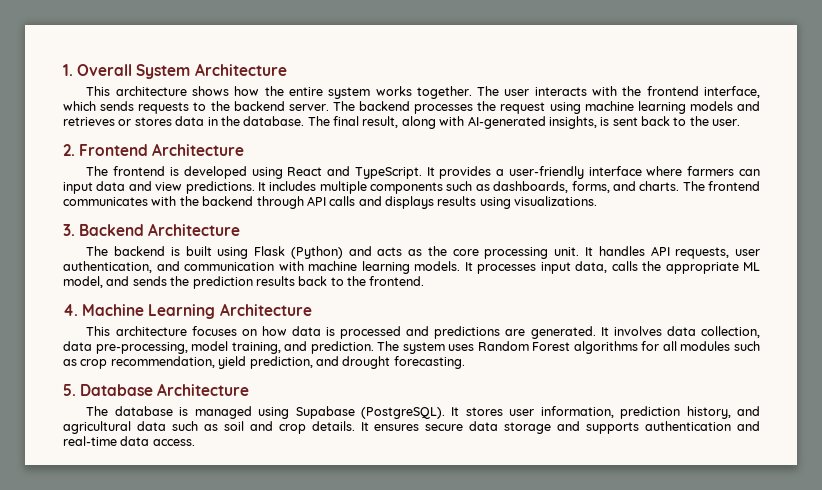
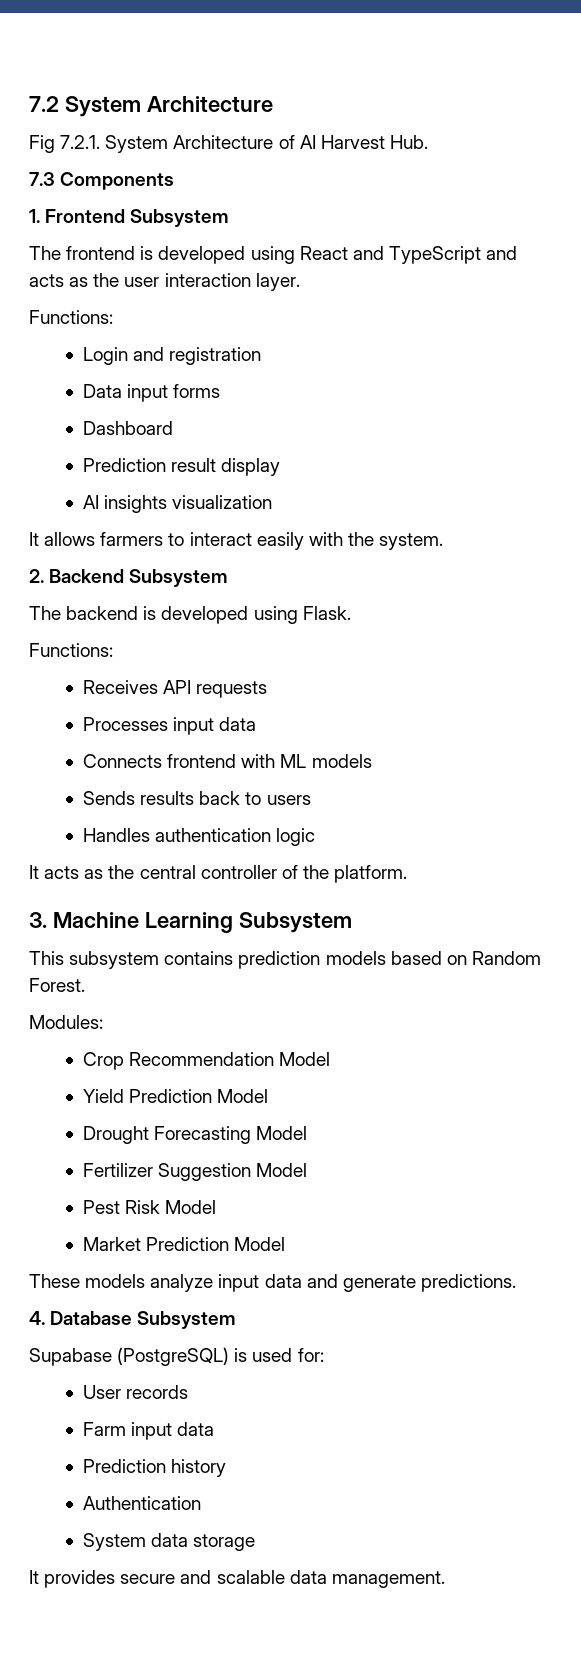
[63,64,133,76] 1. Overall -> [29,96,59,112] 7.2
[86,86,760,99] [63,101,760,114] [63,116,741,129] [63,143,245,156] This architecture shows how the entire system works together. The user interacts with the frontend interface, which sends requests to the backend server. The backend processes the request using machine learning models and retrieves or stores data in the database. The final result, along with AI-generated insights, is sent back to the user. // 2. Frontend Architecture -> [29,135,428,153] [29,172,175,190] [29,209,230,227] Fig 7.2.1. System Architecture of AI Harvest Hub. // 7.3 Components // 1. Frontend Subsystem
[354,166,760,179] [63,181,760,194] [63,196,598,209] [63,223,241,236] [86,246,761,259] [63,261,760,274] [63,276,425,289] [63,303,312,319] [86,326,760,339] [63,341,760,354] [63,356,465,369] [63,383,250,396] [86,406,760,419] [63,421,760,434] [63,436,195,446] TypeScript. It provides a user-friendly interface where farmers can input data and view predictions. It includes multiple components such as dashboards, forms, and charts. The frontend communicates with the backend through API calls and displays results using visualizations. // 3. Backend Architecture // The backend is built using Flask (Python) and acts as the core processing unit. It handles API requests, user authentication, and communication with machine learning models. It processes input data, calls the appropriate ML model, and sends the prediction results back to the frontend. // 4. Machine Learning Architecture // This architecture focuses on how data is processed and predictions are generated. It involves data collection, data pre-processing, model training, and prediction. The system uses Random Forest algorithms for all modules such as crop recommendation, yield prediction, and drought forecasting. // 5. Database Architecture // The database is managed using Supabase (PostgreSQL). It stores user information, prediction history, and agricultural data such as soil and crop details. It ensures secure data storage and supports authentication and real-time data access. -> [388,246,518,264] [29,273,300,291] [29,310,113,324] [82,347,262,365] [82,384,221,402] [82,421,173,435] [82,458,281,476] [82,495,273,513] [29,532,444,550] [29,569,229,587] [29,606,351,624] [29,643,113,657] [82,680,268,698] [82,717,257,735] [82,754,372,768] [82,791,311,805] [82,828,316,846] [29,865,408,883] [29,912,352,933] [29,951,541,969] [29,978,85,992] [29,1015,103,1029] [82,1052,331,1070] [82,1089,269,1103] [82,1126,308,1144] [82,1163,308,1181] [82,1200,217,1214] [82,1237,286,1251] [29,1274,516,1292] [29,1311,237,1329] [29,1347,324,1366] [82,1385,189,1399] [82,1422,215,1440] [82,1459,227,1477] [82,1496,201,1510] [82,1533,256,1551] [29,1570,445,1588] TypeScript and acts as the user interaction layer. // Functions: // Login and registration // Data input forms // Dashboard // Prediction result display // AI insights visualization // It allows farmers to interact easily with the system. // 2. Backend Subsystem // The backend is developed using Flask. // Functions: // Receives API requests // Processes input data // Connects frontend with ML models // Sends results back to users // Handles authentication logic // It acts as the central controller of the platform. // 3. Machine Learning Subsystem // This subsystem contains prediction models based on Random Forest. // Modules: // Crop Recommendation Model // Yield Prediction Model // Drought Forecasting Model // Fertilizer Suggestion Model // Pest Risk Model // Market Prediction Model // These models analyze input data and generate predictions. // 4. Database Subsystem // Supabase (PostgreSQL) is used for: // User records // Farm input data // Prediction history // Authentication // System data storage // It provides secure and scalable data management.

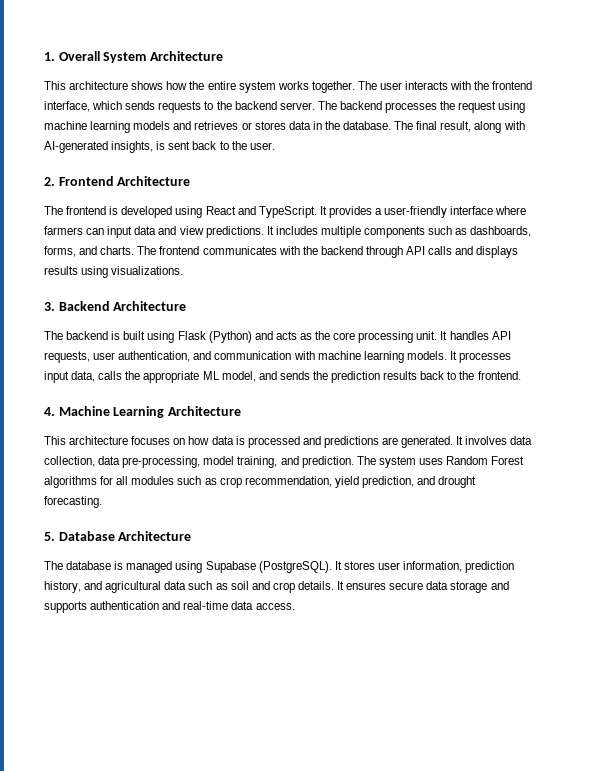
[29,96,59,112] 7.2 -> [44,51,100,61] 1. Overall
[29,135,428,153] [29,172,175,190] [29,209,230,227] Fig 7.2.1. System Architecture of AI Harvest Hub. // 7.3 Components // 1. Frontend Subsystem -> [44,81,533,93] [44,101,526,113] [44,121,525,133] [44,141,275,153] [44,176,191,186] This architecture shows how the entire system works together. The user interacts with the frontend interface, which sends requests to the backend server. The backend processes the request using machine learning models and retrieves or stores data in the database. The final result, along with AI-generated insights, is sent back to the user. // 2. Frontend Architecture
[388,246,518,264] [29,273,300,291] [29,310,113,324] [82,347,262,365] [82,384,221,402] [82,421,173,435] [82,458,281,476] [82,495,273,513] [29,532,444,550] [29,569,229,587] [29,606,351,624] [29,643,113,657] [82,680,268,698] [82,717,257,735] [82,754,372,768] [82,791,311,805] [82,828,316,846] [29,865,408,883] [29,912,47,928] TypeScript and acts as the user interaction layer. // Functions: // Login and registration // Data input forms // Dashboard // Prediction result display // AI insights visualization // It allows farmers to interact easily with the system. // 2. Backend Subsystem // The backend is developed using Flask. // Functions: // Receives API requests // Processes input data // Connects frontend with ML models // Sends results back to users // Handles authentication logic // It acts as the central controller of the platform. // 3. -> [258,206,527,218] [44,226,532,238] [44,246,519,258] [44,266,184,278] [44,301,187,311] [44,331,511,343] [44,351,512,363] [44,371,521,383] [44,407,55,416] TypeScript. It provides a user-friendly interface where farmers can input data and view predictions. It includes multiple components such as dashboards, forms, and charts. The frontend communicates with the backend through API calls and displays results using visualizations. // 3. Backend Architecture // The backend is built using Flask (Python) and acts as the core processing unit. It handles API requests, user authentication, and communication with machine learning models. It processes input data, calls the appropriate ML model, and sends the prediction results back to the frontend. // 4.
[238,912,352,933] [29,951,541,969] [29,978,85,992] [29,1015,103,1029] [82,1052,331,1070] [82,1089,269,1103] [82,1126,308,1144] [82,1163,308,1181] [82,1200,217,1214] [82,1237,286,1251] [29,1274,516,1292] [29,1311,237,1329] [29,1347,324,1366] [82,1385,189,1399] [82,1422,215,1440] [82,1459,227,1477] [82,1496,201,1510] [82,1533,256,1551] [29,1570,445,1588] Subsystem // This subsystem contains prediction models based on Random Forest. // Modules: // Crop Recommendation Model // Yield Prediction Model // Drought Forecasting Model // Fertilizer Suggestion Model // Pest Risk Model // Market Prediction Model // These models analyze input data and generate predictions. // 4. Database Subsystem // Supabase (PostgreSQL) is used for: // User records // Farm input data // Prediction history // Authentication // System data storage // It provides secure and scalable data management. -> [167,406,241,416] [44,436,533,448] [44,456,525,468] [44,476,477,488] [44,496,102,508] [44,531,192,541] [44,561,515,573] [44,581,509,593] [44,601,295,613] Architecture // This architecture focuses on how data is processed and predictions are generated. It involves data collection, data pre-processing, model training, and prediction. The system uses Random Forest algorithms for all modules such as crop recommendation, yield prediction, and drought forecasting. // 5. Database Architecture // The database is managed using Supabase (PostgreSQL). It stores user information, prediction history, and agricultural data such as soil and crop details. It ensures secure data storage and supports authentication and real-time data access.

